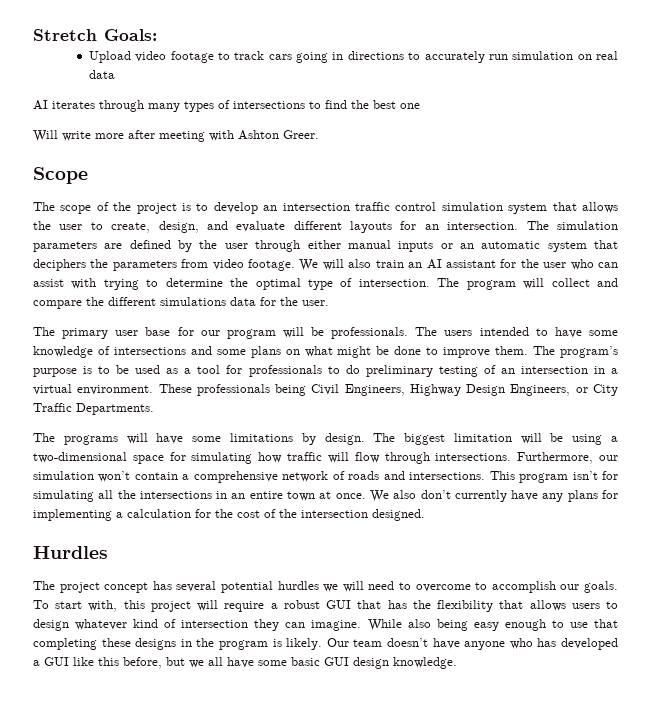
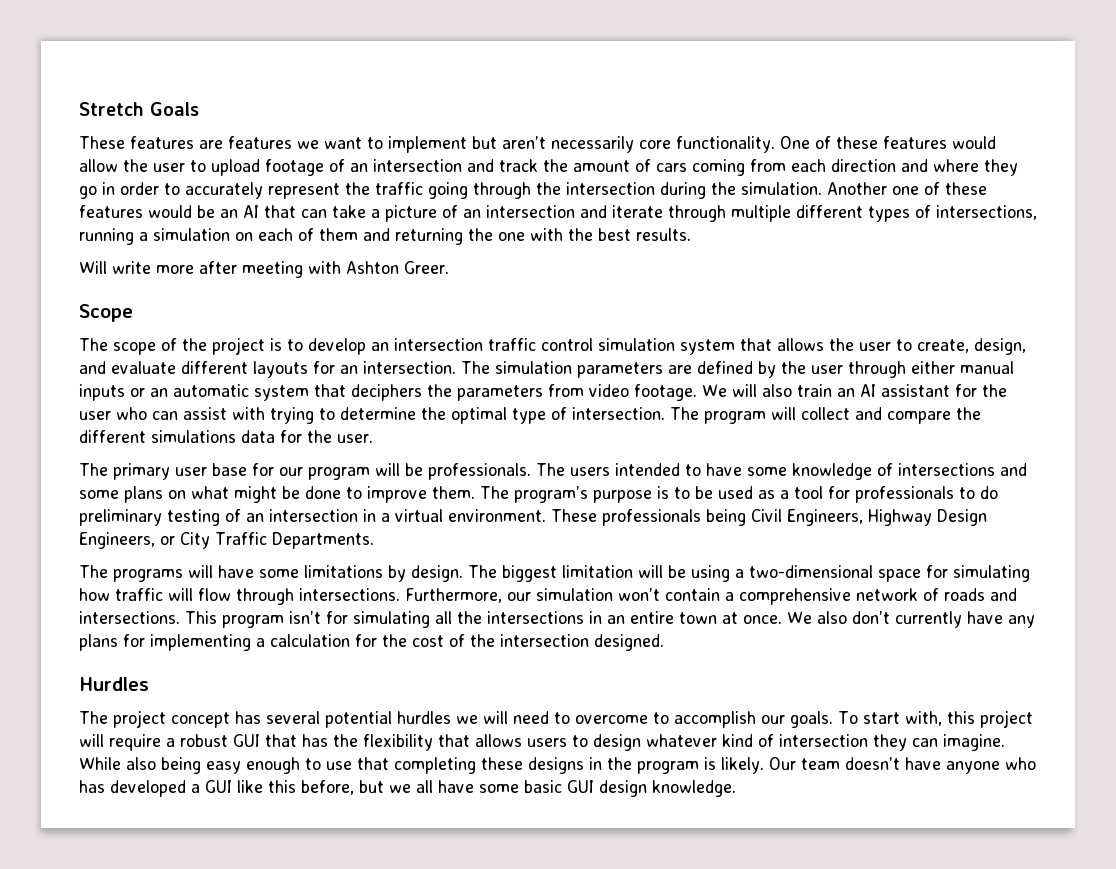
[104,29,157,41] [88,51,618,63] [88,70,115,79] [33,100,347,112] Goals: // Upload video footage to track cars going in directions to accurately run simulation on real data // AI iterates through many types of intersections to find -> [150,102,199,116] [79,136,996,153] [79,159,1018,176] [79,182,987,199] [79,205,1037,222] [79,228,563,245] Goals // These features are features we want to implement but aren’t necessarily core functionality. One of these features would allow the user to upload footage of an intersection and track the amount of cars coming from each direction and where they go in order to accurately represent the traffic going through the intersection during the simulation. Another one of these features would be an AI that can take a picture of an intersection and iterate through multiple different types of intersections, running a simulation on each of them and returning the one with
[400,103,420,109] one -> [636,228,691,241] results.

